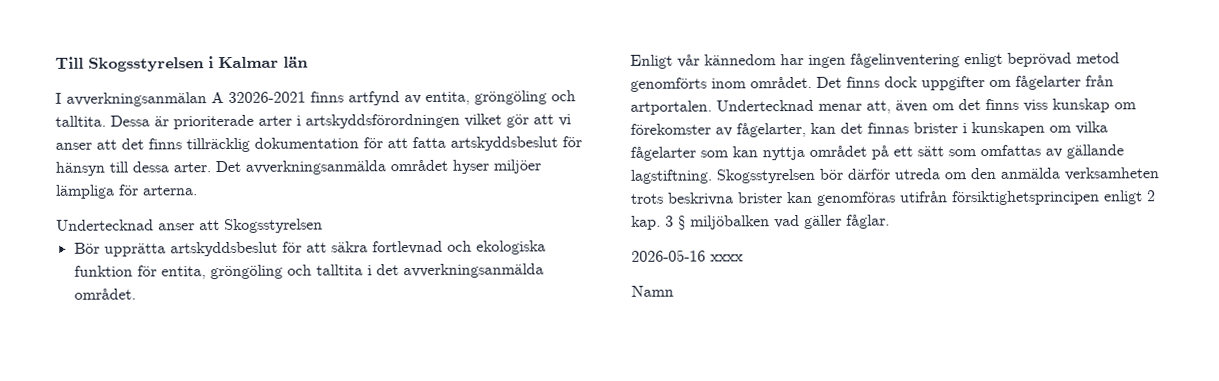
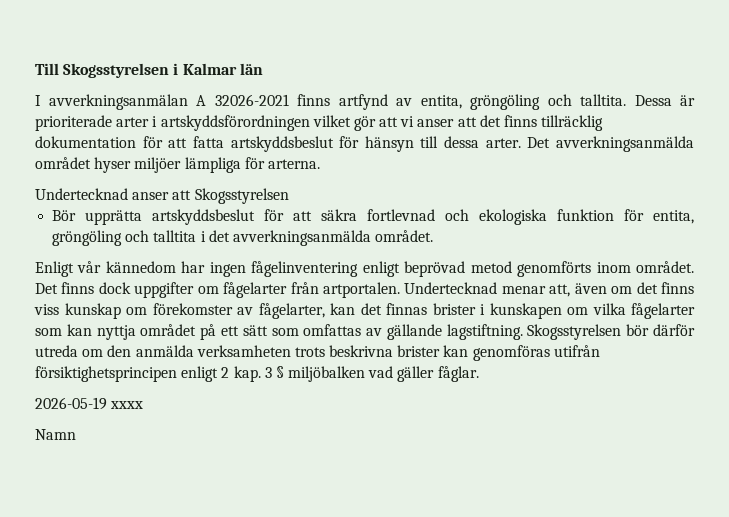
[631,249,706,262] 2026-05-16 -> [35,397,107,410] 2026-05-19

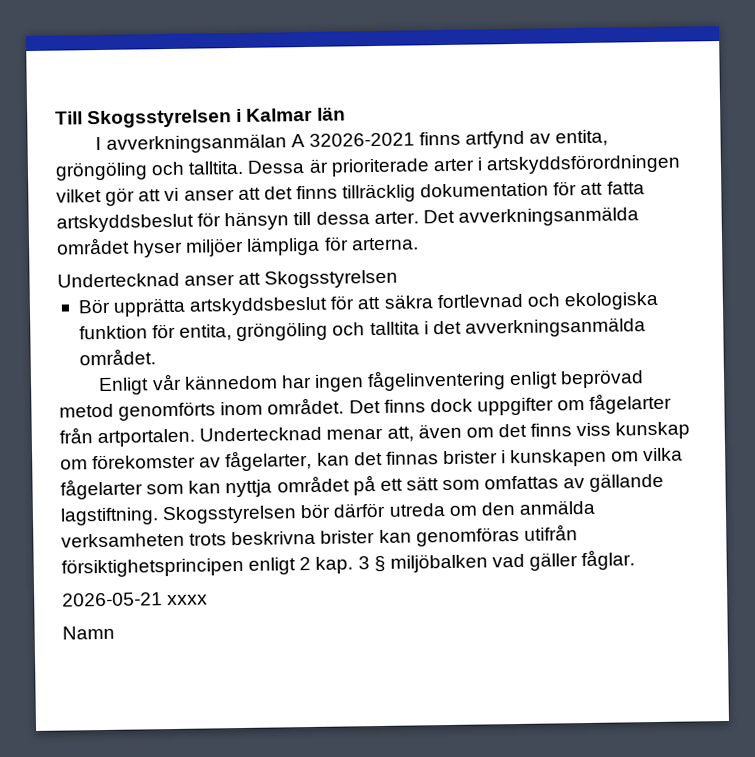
[35,397,107,410] 2026-05-19 -> [62,592,163,607] 2026-05-21

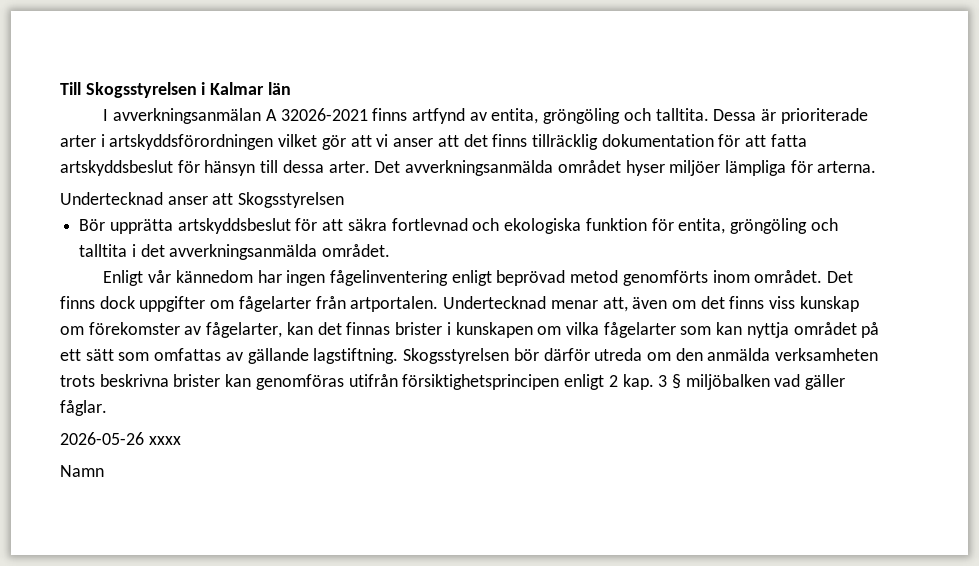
[62,592,163,607] 2026-05-21 -> [60,432,144,445] 2026-05-26

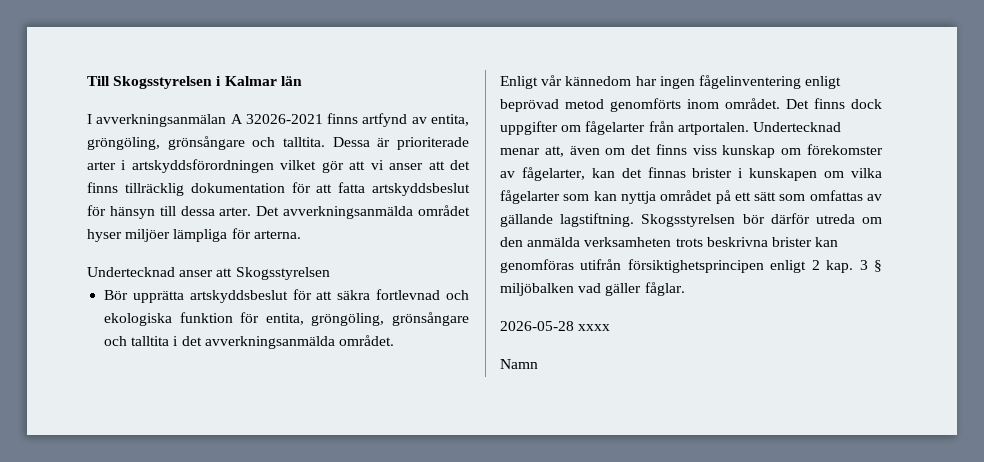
[543,108,621,124] gröngöling -> [87,136,245,150] gröngöling, grönsångare
[729,218,807,234] gröngöling -> [311,312,469,326] gröngöling, grönsångare
[60,432,144,445] 2026-05-26 -> [500,321,574,331] 2026-05-28

